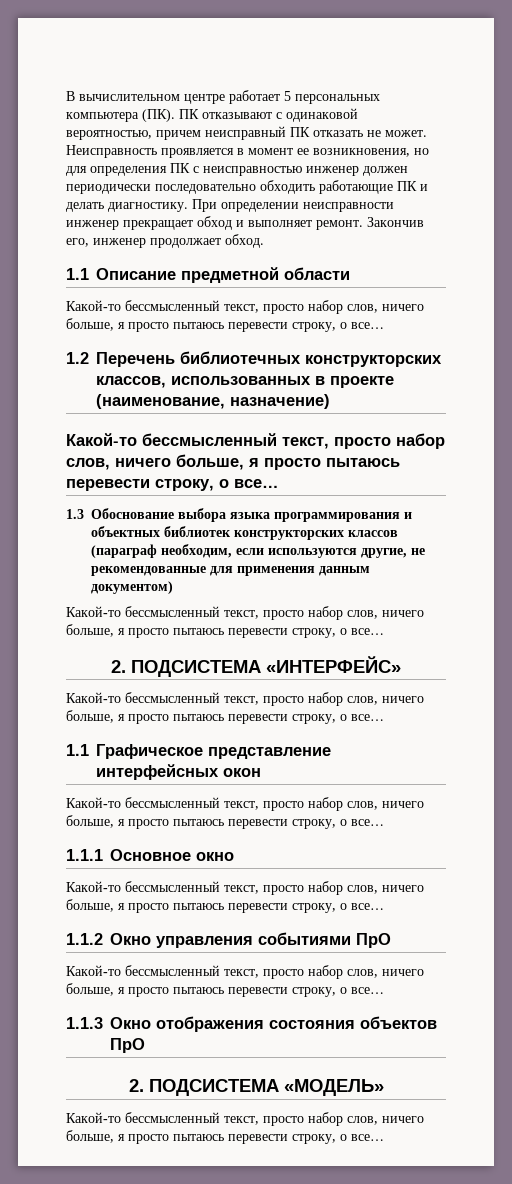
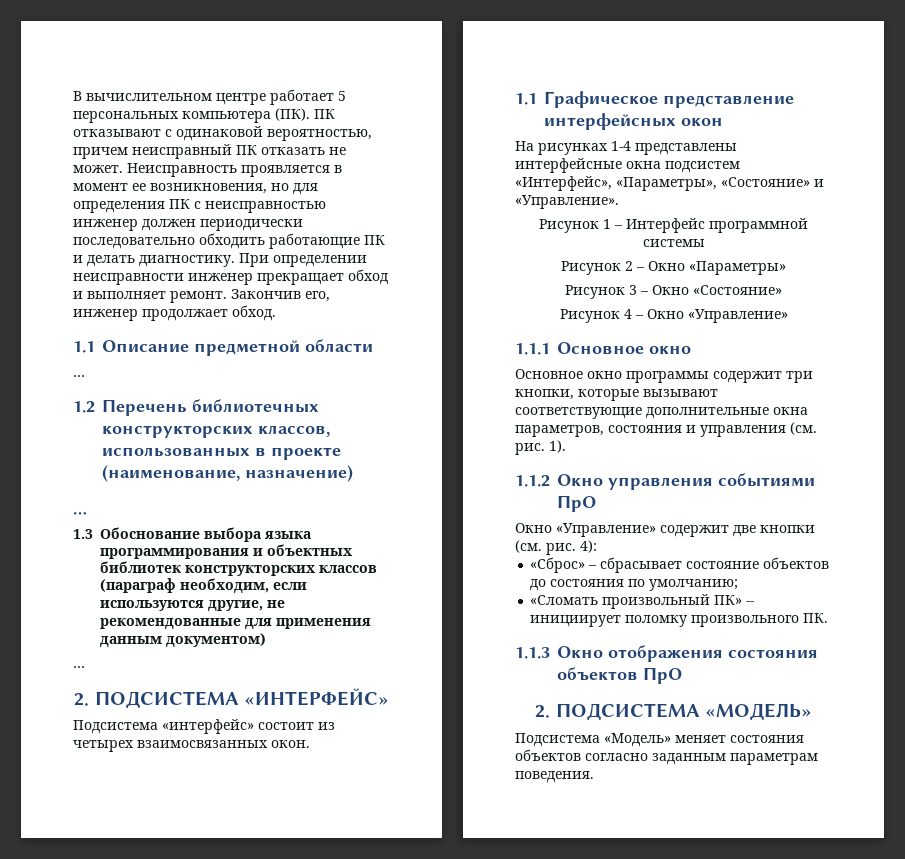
[66,300,424,314] [66,318,384,332] Какой-то бессмысленный текст, просто набор слов, ничего больше, я просто пытаюсь перевести строку, о все… -> [73,375,85,377] …
[66,433,445,449] [66,454,400,470] [66,479,279,491] Какой-то бессмысленный текст, просто набор слов, ничего больше, я просто пытаюсь перевести строку, о все… -> [73,512,87,515] …
[66,606,424,620] [66,624,384,638] [111,656,401,677] [66,692,424,706] [66,710,384,724] Какой-то бессмысленный текст, просто набор слов, ничего больше, я просто пытаюсь перевести строку, о все… // 2. ПОДСИСТЕМА «ИНТЕРФЕЙС» // Какой-то бессмысленный текст, просто набор слов, ничего больше, я просто пытаюсь перевести строку, о все… -> [73,666,85,668] [74,688,389,708] [73,719,335,734] [73,740,310,752] … // 2. ПОДСИСТЕМА «ИНТЕРФЕЙС» // Подсистема «интерфейс» состоит из четырех взаимосвязанных окон.
[66,797,424,811] [66,815,384,829] [66,849,234,861] [66,881,424,895] [66,899,384,913] Какой-то бессмысленный текст, просто набор слов, ничего больше, я просто пытаюсь перевести строку, о все… // 1.1.1 Основное окно // Какой-то бессмысленный текст, просто набор слов, ничего больше, я просто пытаюсь перевести строку, о все… -> [515,141,737,155] [515,158,740,173] [515,176,824,191] [515,195,619,209] [539,218,808,233] [642,239,705,247] [561,261,786,275] [565,285,782,299] [559,309,788,323] [515,342,691,355] [515,369,813,383] [515,389,718,401] [515,407,808,419] [515,422,817,437] [515,440,566,455] На рисунках 1-4 представлены интерфейсные окна подсистем «Интерфейс», «Параметры», «Состояние» и «Управление». // Рисунок 1 – Интерфейс программной системы // Рисунок 2 – Окно «Параметры» // Рисунок 3 – Окно «Состояние» // Рисунок 4 – Окно «Управление» // 1.1.1 Основное окно // Основное окно программы содержит три кнопки, которые вызывают соответствующие дополнительные окна параметров, состояния и управления (см. рис. 1).
[66,965,424,979] [66,983,384,997] Какой-то бессмысленный текст, просто набор слов, ничего больше, я просто пытаюсь перевести строку, о все… -> [515,523,815,537] [515,540,597,555] [530,557,830,573] [530,579,739,591] [530,594,755,609] [530,613,829,627] Окно «Управление» содержит две кнопки (см. рис. 4): // «Сброс» – сбрасывает состояние объектов до состояния по умолчанию; // «Сломать произвольный ПК» -- инициирует поломку произвольного ПК.
[66,1112,424,1126] [66,1130,384,1144] Какой-то бессмысленный текст, просто набор слов, ничего больше, я просто пытаюсь перевести строку, о все… -> [515,733,804,747] [515,749,818,765] [515,771,594,783] Подсистема «Модель» меняет состояния объектов согласно заданным параметрам поведения.

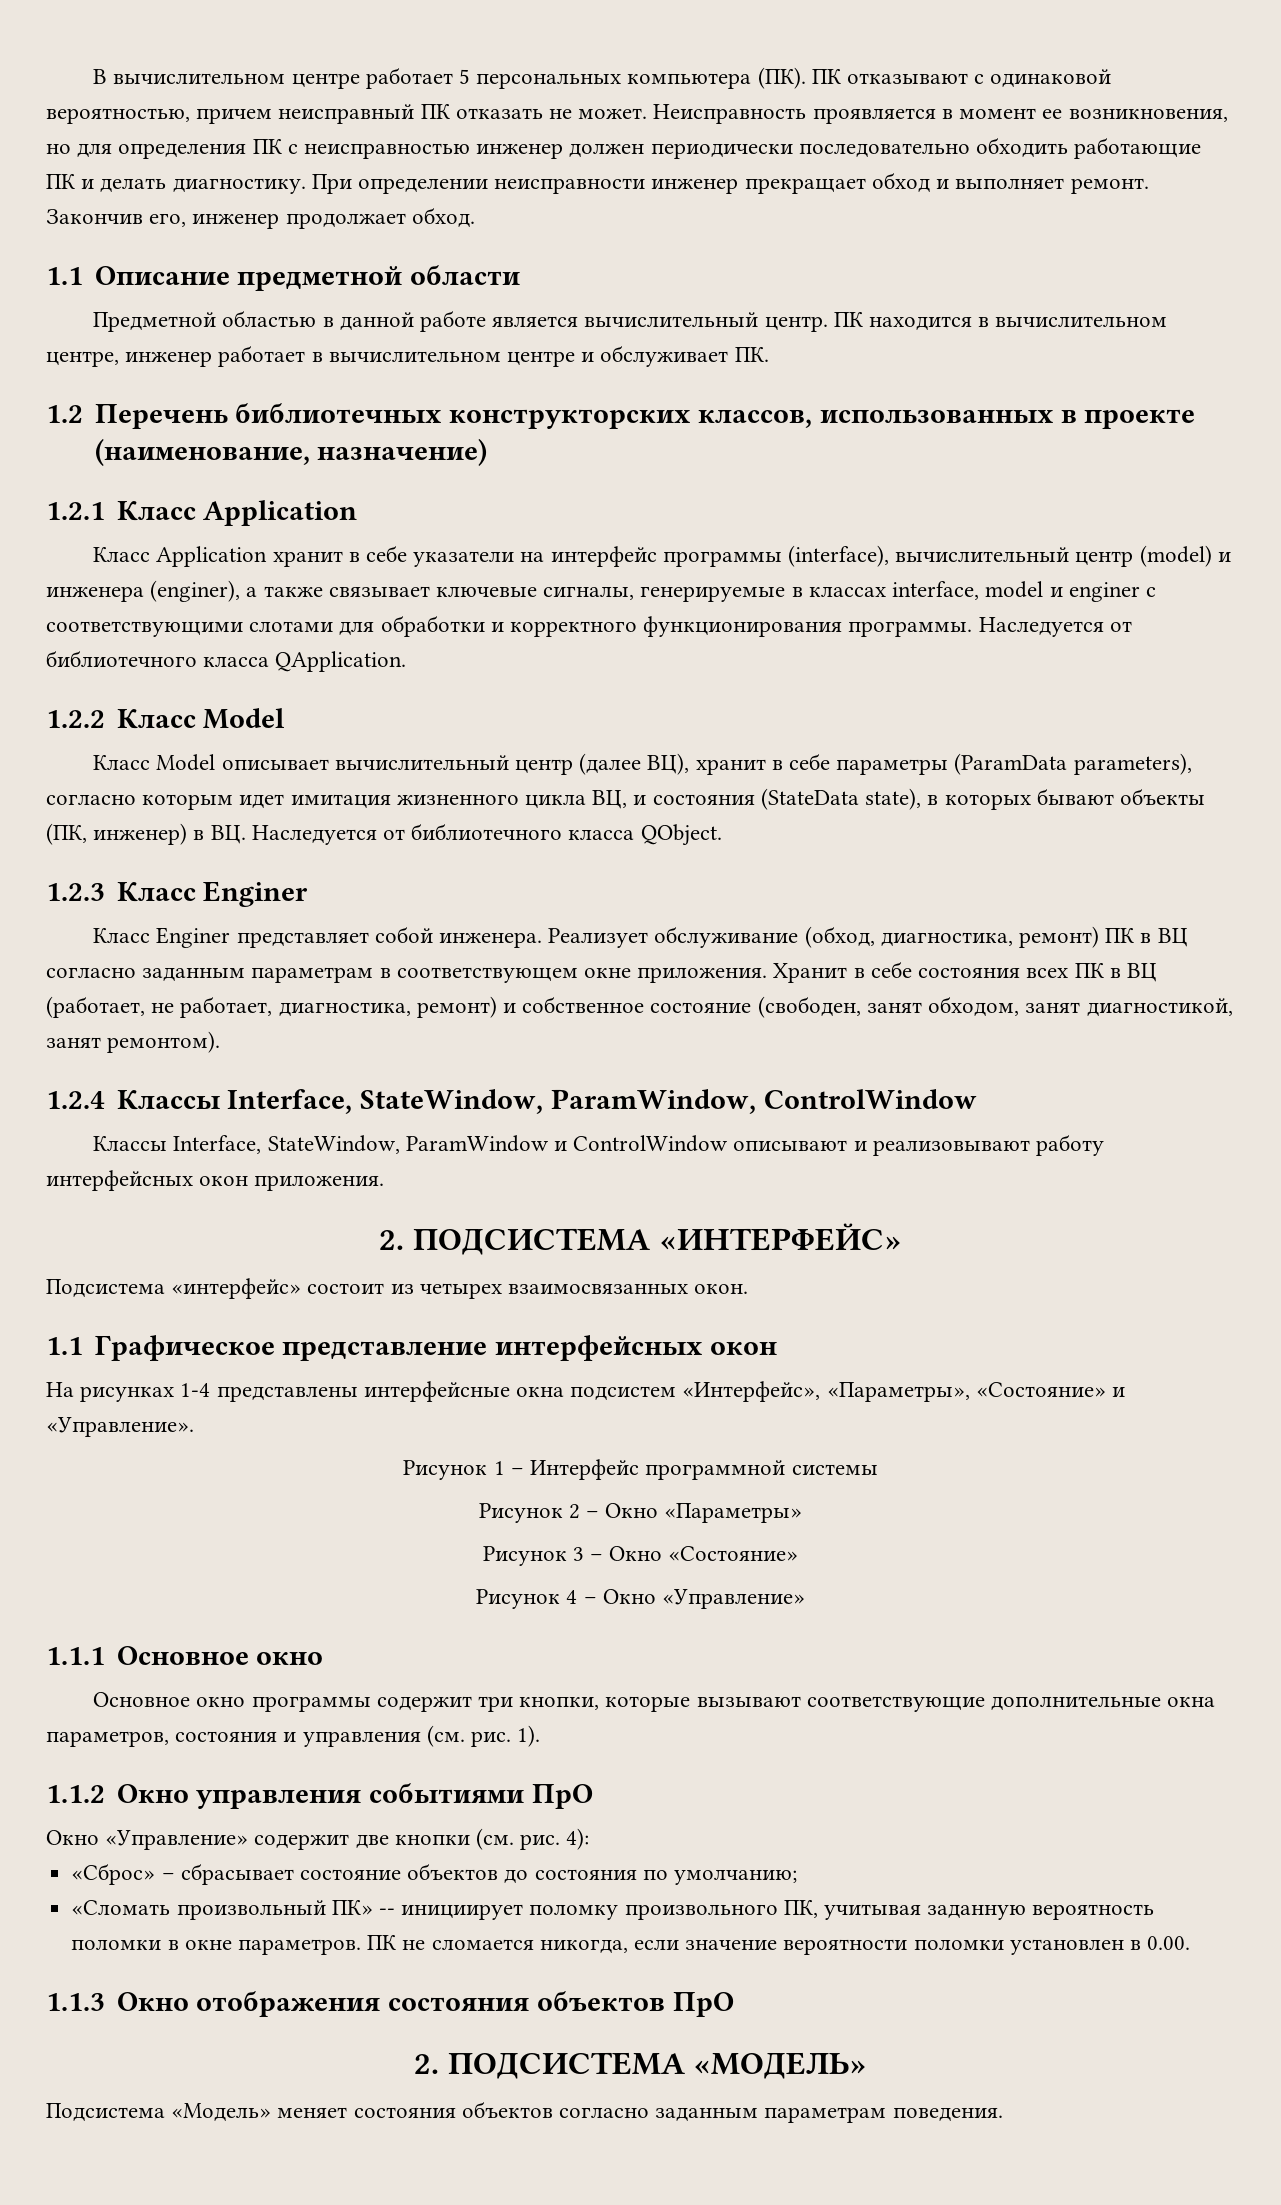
[73,375,85,377] … -> [93,310,1168,332] [46,345,769,367] Предметной областью в данной работе является вычислительный центр. ПК находится в вычислительном центре, инженер работает в вычислительном центре и обслуживает ПК.
[73,512,87,515] [73,527,311,542] [100,544,352,559] [100,561,377,576] [100,578,307,594] [100,600,285,612] [100,618,371,630] [100,633,266,648] [73,666,85,668] … // 1.3 Обоснование выбора языка программирования и объектных библиотек конструкторских классов (параграф необходим, если используются другие, не рекомендованные для применения данным документом) // … -> [46,500,358,526] [93,545,1231,567] [46,580,1156,602] [46,615,1132,637] [46,650,407,672] [46,708,286,729] [93,753,1192,775] [46,788,1205,810] [46,823,722,846] [46,881,309,907] [93,926,1188,948] [46,961,1157,983] [46,996,1233,1018] [46,1031,221,1053] [46,1089,977,1114] [93,1134,1105,1156] [46,1170,385,1191] 1.2.1 Класс Application // Класс Application хранит в себе указатели на интерфейс программы (interface), вычислительный центр (model) и инженера (enginer), а также связывает ключевые сигналы, генерируемые в классах interface, model и enginer с соответствующими слотами для обработки и корректного функционирования программы. Наследуется от библиотечного класса QApplication. // 1.2.2 Класс Model // Класс Model описывает вычислительный центр (далее ВЦ), хранит в себе параметры (ParamData parameters), согласно которым идет имитация жизненного цикла ВЦ, и состояния (StateData state), в которых бывают объекты (ПК, инженер) в ВЦ. Наследуется от библиотечного класса QObject. // 1.2.3 Класс Enginer // Класс Enginer представляет собой инженера. Реализует обслуживание (обход, диагностика, ремонт) ПК в ВЦ согласно заданным параметрам в соответствующем окне приложения. Хранит в себе состояния всех ПК в ВЦ (работает, не работает, диагностика, ремонт) и собственное состояние (свободен, занят обходом, занят диагностикой, занят ремонтом). // 1.2.4 Классы Interface, StateWindow, ParamWindow, ControlWindow // Классы Interface, StateWindow, ParamWindow и ControlWindow описывают и реализовывают работу интерфейсных окон приложения.
[803,613,829,623] ПК. -> [783,1900,1155,1920] [71,1935,1191,1955] ПК, учитывая заданную вероятность поломки в окне параметров. ПК не сломается никогда, если значение вероятности поломки установлен в 0.00.

